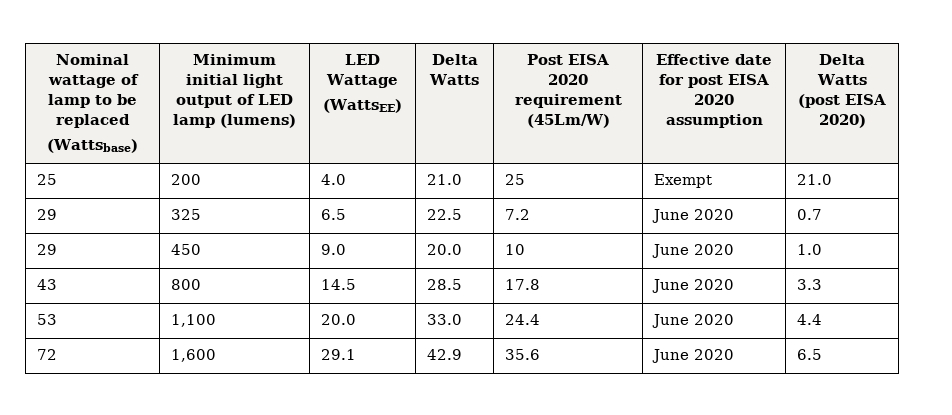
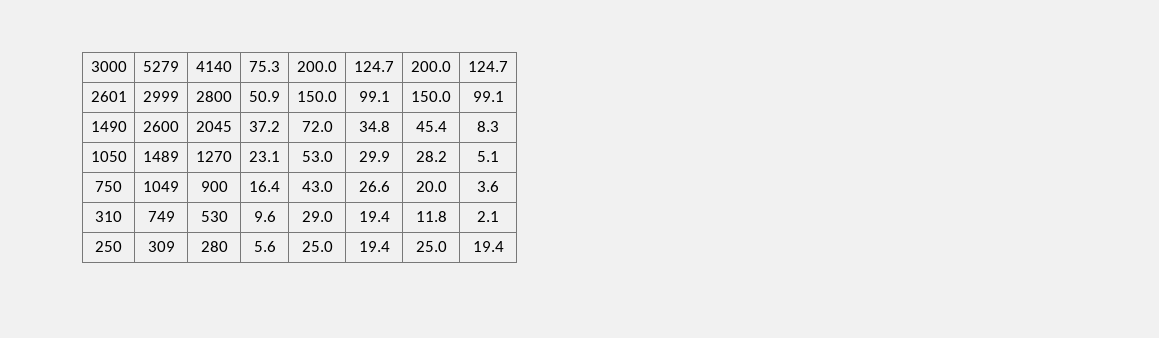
[56,54,129,65] [47,74,139,88] [48,94,137,108] [56,114,130,128] [47,139,138,153] [193,54,276,65] [186,74,283,88] [176,94,293,108] [173,114,296,128] [345,54,380,65] [326,74,399,88] [323,99,402,113] [431,54,478,65] [429,74,480,85] [527,54,609,65] [548,74,588,85] [514,94,622,108] [526,114,610,128] [656,54,772,65] [659,74,769,88] [694,94,734,105] [665,114,763,128] [819,54,865,65] [816,74,867,85] [798,94,886,108] [818,114,866,128] [36,174,57,185] [170,174,201,185] [320,174,346,185] [426,174,462,185] [504,174,525,185] [653,174,712,188] [796,174,832,185] [36,209,57,220] [170,209,201,220] [320,209,346,220] [426,209,462,220] [504,209,530,220] [651,209,734,223] [796,209,822,220] [36,244,57,255] [170,244,201,255] [320,244,346,255] [426,244,462,255] [504,244,525,255] [651,244,734,258] [796,244,822,255] [36,279,57,290] [170,279,201,290] [320,279,356,290] [426,279,462,290] [504,279,540,290] [651,279,734,293] [796,279,822,290] [36,314,57,325] [170,314,216,327] [320,314,356,325] [426,314,462,325] [504,314,540,325] [651,314,734,328] [796,314,822,325] [36,349,57,360] [170,349,216,362] [320,349,356,360] [426,349,462,360] [504,349,540,360] [651,349,734,363] [796,349,822,360] Nominal wattage of lamp to be replaced // (Wattsbase) | Minimum initial light output of LED lamp (lumens) | LED Wattage // (WattsEE) | Delta Watts | Post EISA 2020 requirement (45Lm/W) | Effective date for post EISA 2020 assumption | Delta Watts (post EISA 2020) // 25 | 200 | 4.0 | 21.0 | 25 | Exempt | 21.0 // 29 | 325 | 6.5 | 22.5 | 7.2 | June 2020 | 0.7 // 29 | 450 | 9.0 | 20.0 | 10 | June 2020 | 1.0 // 43 | 800 | 14.5 | 28.5 | 17.8 | June 2020 | 3.3 // 53 | 1,100 | 20.0 | 33.0 | 24.4 | June 2020 | 4.4 // 72 | 1,600 | 29.1 | 42.9 | 35.6 | June 2020 | 6.5 -> [90,61,127,72] [143,61,179,72] [196,61,232,72] [249,61,280,72] [297,61,337,72] [354,61,394,72] [411,61,451,72] [468,61,508,72] [90,91,127,102] [143,91,179,102] [196,91,232,102] [249,91,280,102] [297,91,337,102] [358,91,390,102] [411,91,451,102] [472,91,504,102] [90,121,127,132] [143,121,179,132] [196,121,232,132] [249,121,280,132] [301,121,333,132] [358,121,390,132] [415,121,447,132] [477,121,499,132] [90,151,127,162] [143,151,179,162] [196,151,232,162] [249,151,280,162] [301,151,333,162] [358,151,390,162] [415,151,447,162] [477,151,499,162] [95,181,122,192] [143,181,179,192] [200,181,228,192] [249,181,280,192] [301,181,333,192] [358,181,390,192] [415,181,447,192] [477,181,499,192] [95,211,122,222] [147,211,175,222] [200,211,228,222] [253,211,276,222] [301,211,333,222] [358,211,390,222] [415,211,447,222] [477,211,499,222] [95,241,122,252] [147,241,175,252] [200,241,228,252] [253,241,276,252] [301,241,333,252] [358,241,390,252] [415,241,447,252] [472,241,504,252] 3000 | 5279 | 4140 | 75.3 | 200.0 | 124.7 | 200.0 | 124.7 // 2601 | 2999 | 2800 | 50.9 | 150.0 | 99.1 | 150.0 | 99.1 // 1490 | 2600 | 2045 | 37.2 | 72.0 | 34.8 | 45.4 | 8.3 // 1050 | 1489 | 1270 | 23.1 | 53.0 | 29.9 | 28.2 | 5.1 // 750 | 1049 | 900 | 16.4 | 43.0 | 26.6 | 20.0 | 3.6 // 310 | 749 | 530 | 9.6 | 29.0 | 19.4 | 11.8 | 2.1 // 250 | 309 | 280 | 5.6 | 25.0 | 19.4 | 25.0 | 19.4

